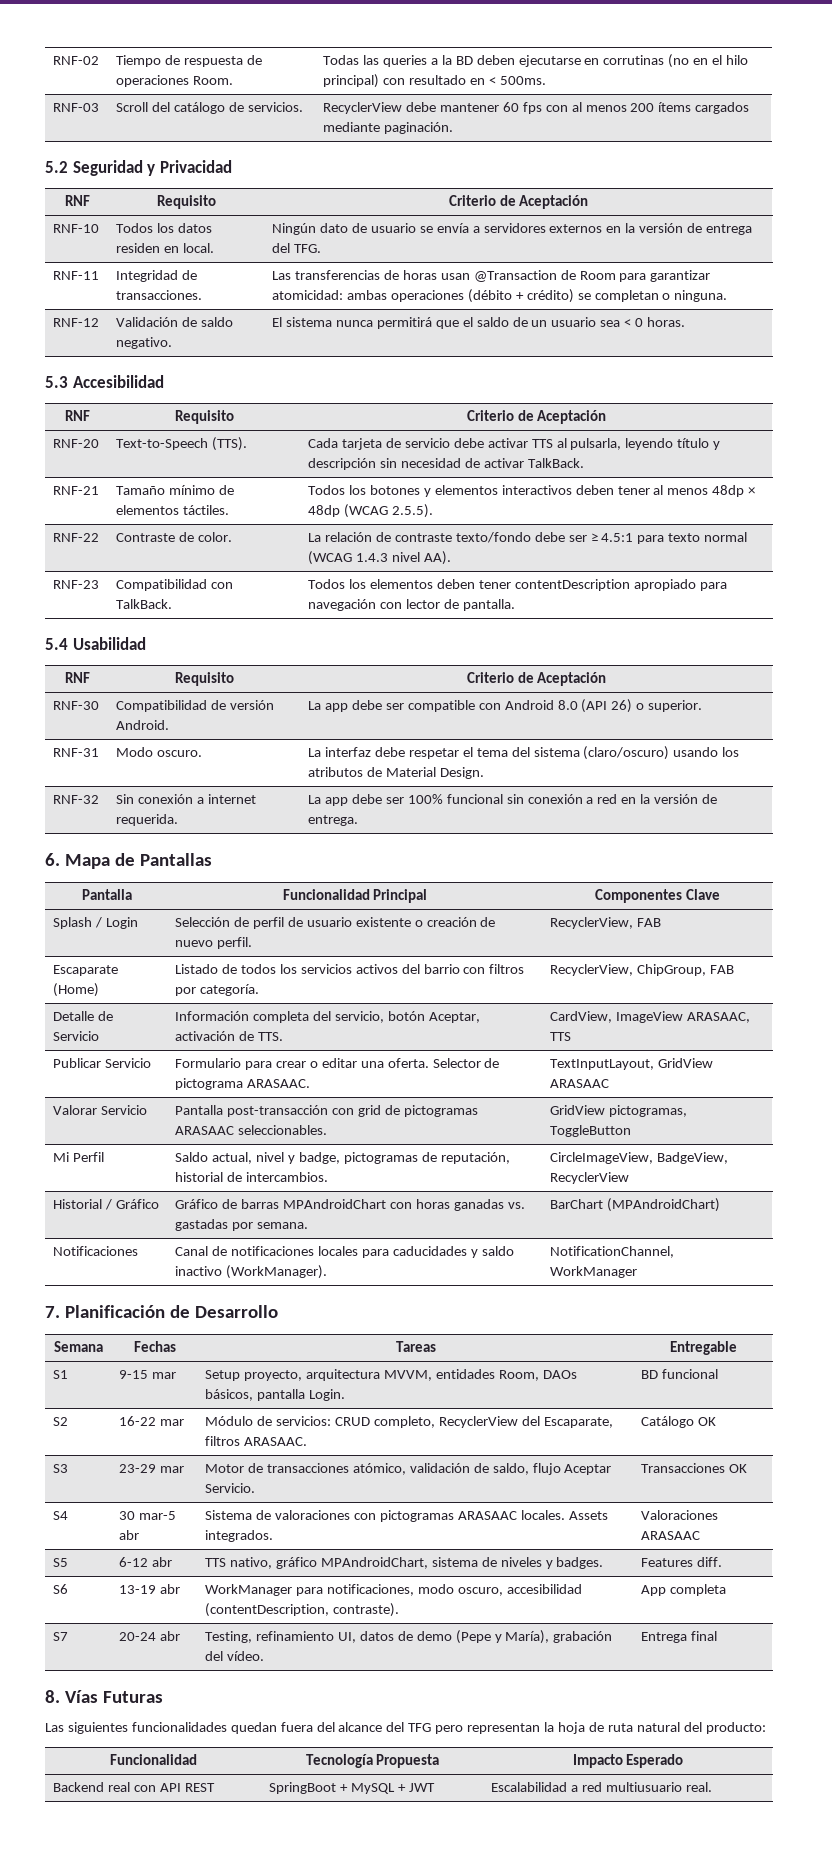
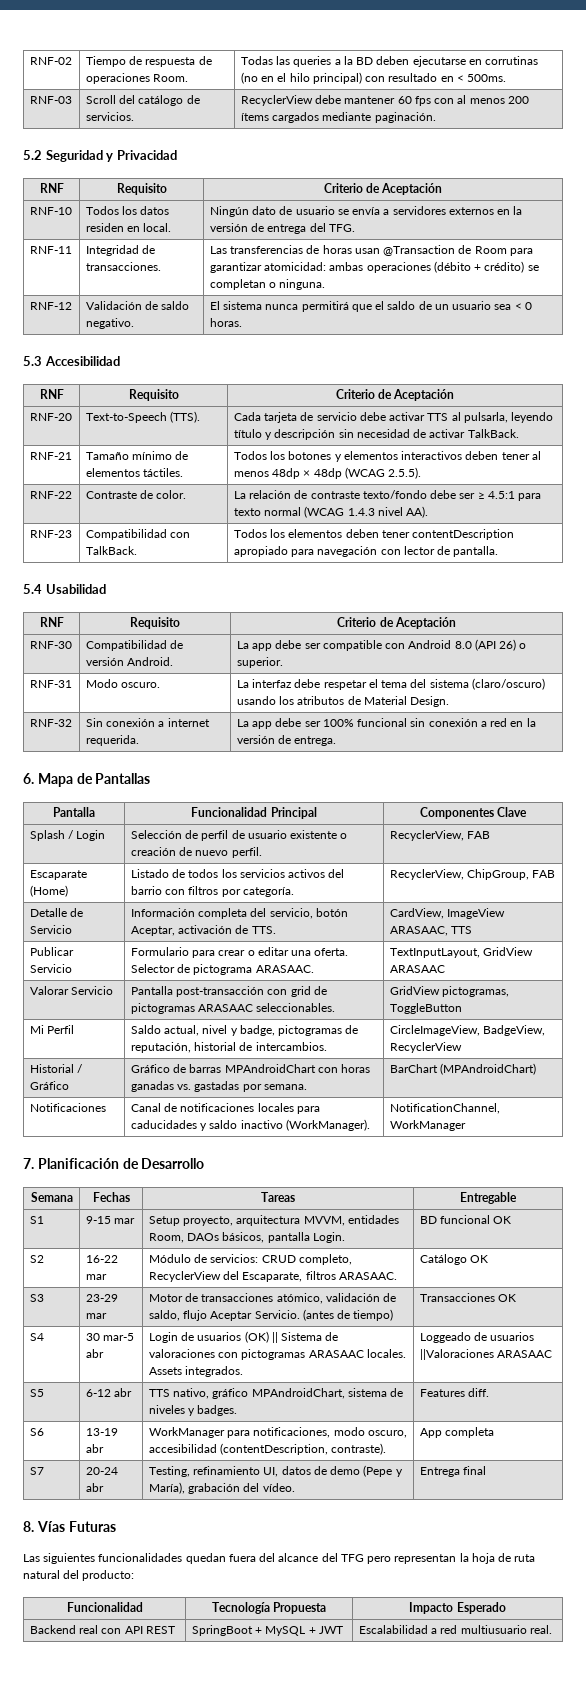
(719, 1374) none -> [493,1216,512,1224] OK
(256, 1488) none -> [302,1309,394,1321] (antes de tiempo)
(140, 1535) none -> [148,1331,278,1343] Login de usuarios (OK) ||
[641,1510,719,1520] Valoraciones -> [419,1332,535,1343] [419,1349,494,1360] Loggeado de usuarios ||Valoraciones

